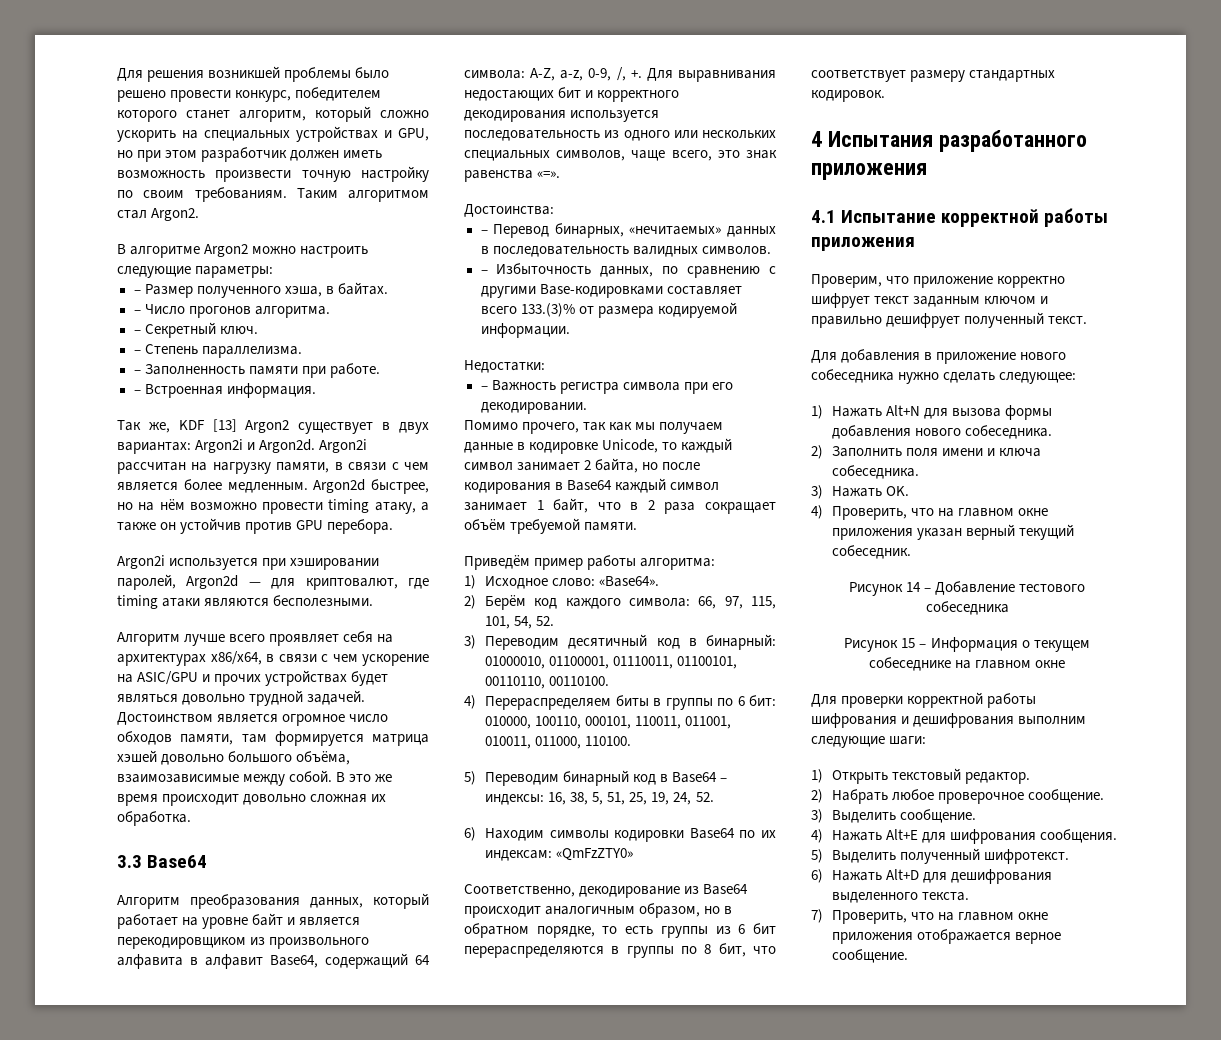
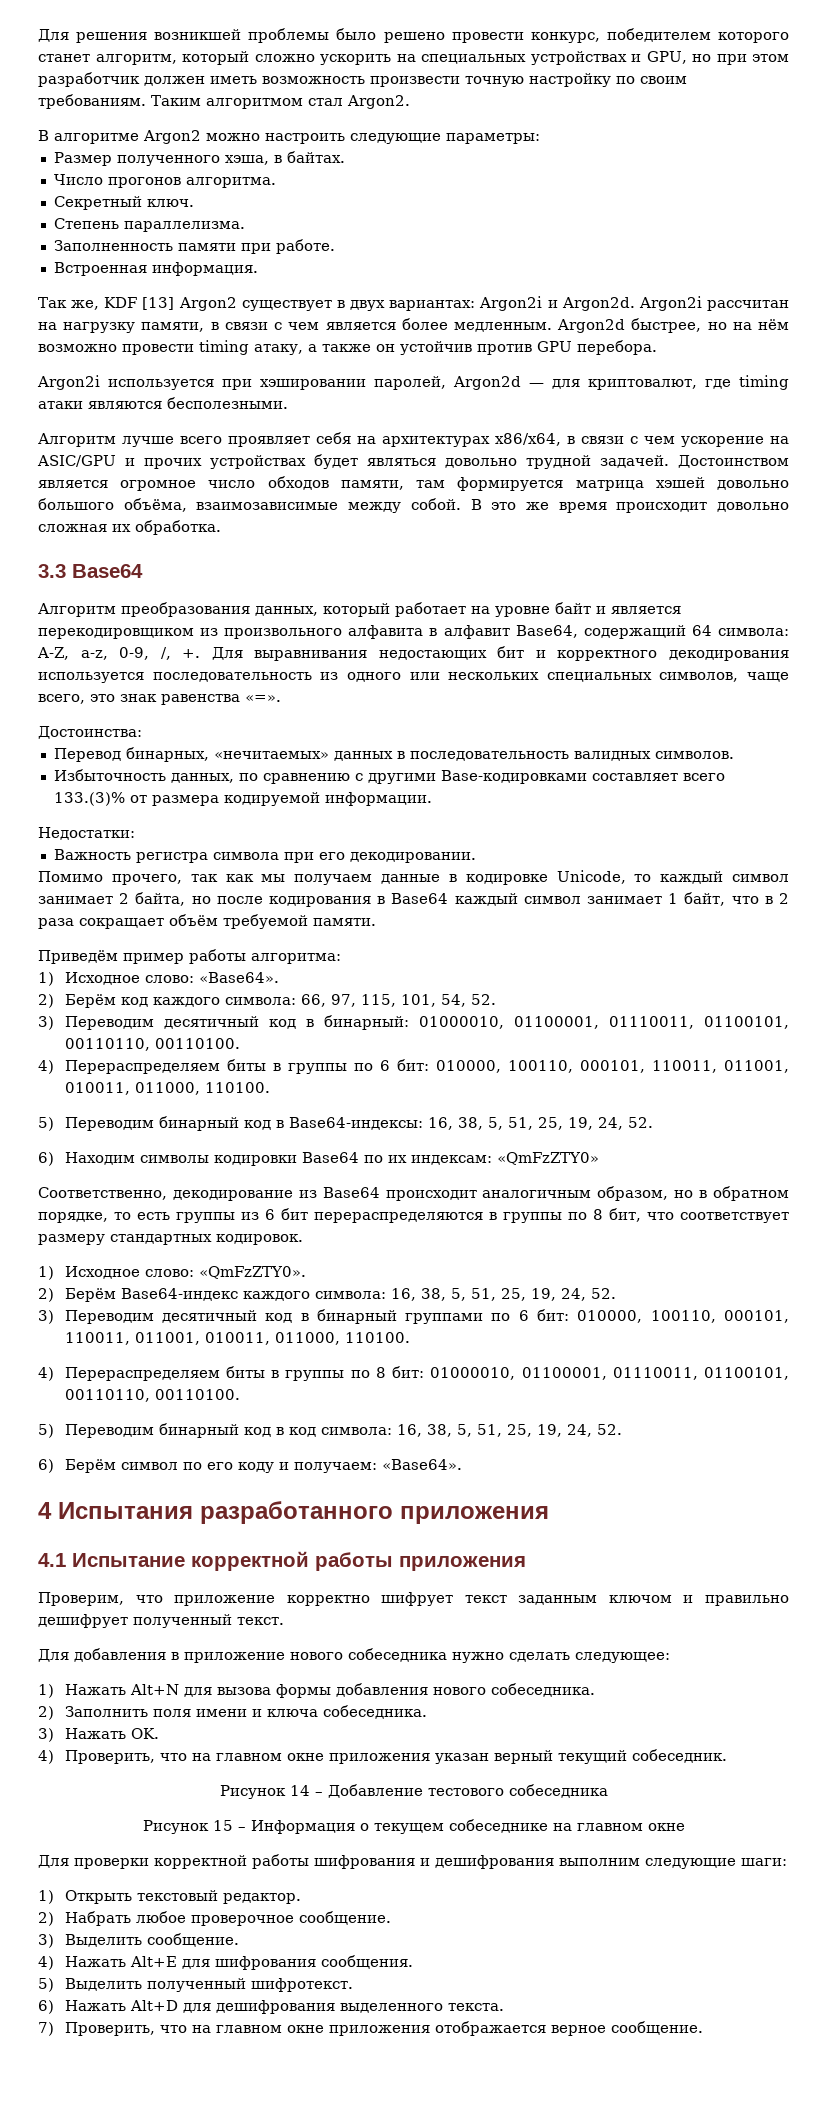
[133,290,141,294] – -> (540, 138) none
[133,310,141,314] – -> (345, 157) none
[133,330,141,334] – -> (276, 182) none
[133,350,141,354] – -> (194, 203) none
[133,370,141,374] – -> (245, 226) none
[133,390,141,394] – -> (335, 246) none
[480,230,488,234] – -> (142, 732) none
[480,270,488,274] – -> (734, 755) none
[480,386,488,390] – -> (135, 833) none
[672,772,728,783] [485,794,545,805] Base64 – индексы: -> [288,1117,423,1130] Base64-индексы:
(885, 96) none -> [38,1266,306,1280] [38,1288,616,1302] [38,1309,790,1324] [64,1332,410,1345] [38,1366,789,1381] [64,1389,240,1402] [38,1423,622,1438] [38,1459,462,1473] // 1) Исходное слово: «QmFzZTY0». // 2) Берём Base64-индекс каждого символа: 16, 38, 5, 51, 25, 19, 24, 52. // 3) Переводим десятичный код в бинарный группами по 6 бит: 010000, 100110, 000101, 110011, 011001, 010011, 011000, 110100. // 4) Перераспределяем биты в группы по 8 бит: 01000010, 01100001, 01110011, 01100101, 00110110, 00110100. // 5) Переводим бинарный код в код символа: 16, 38, 5, 51, 25, 19, 24, 52. // 6) Берём символ по его коду и получаем: «Base64».

